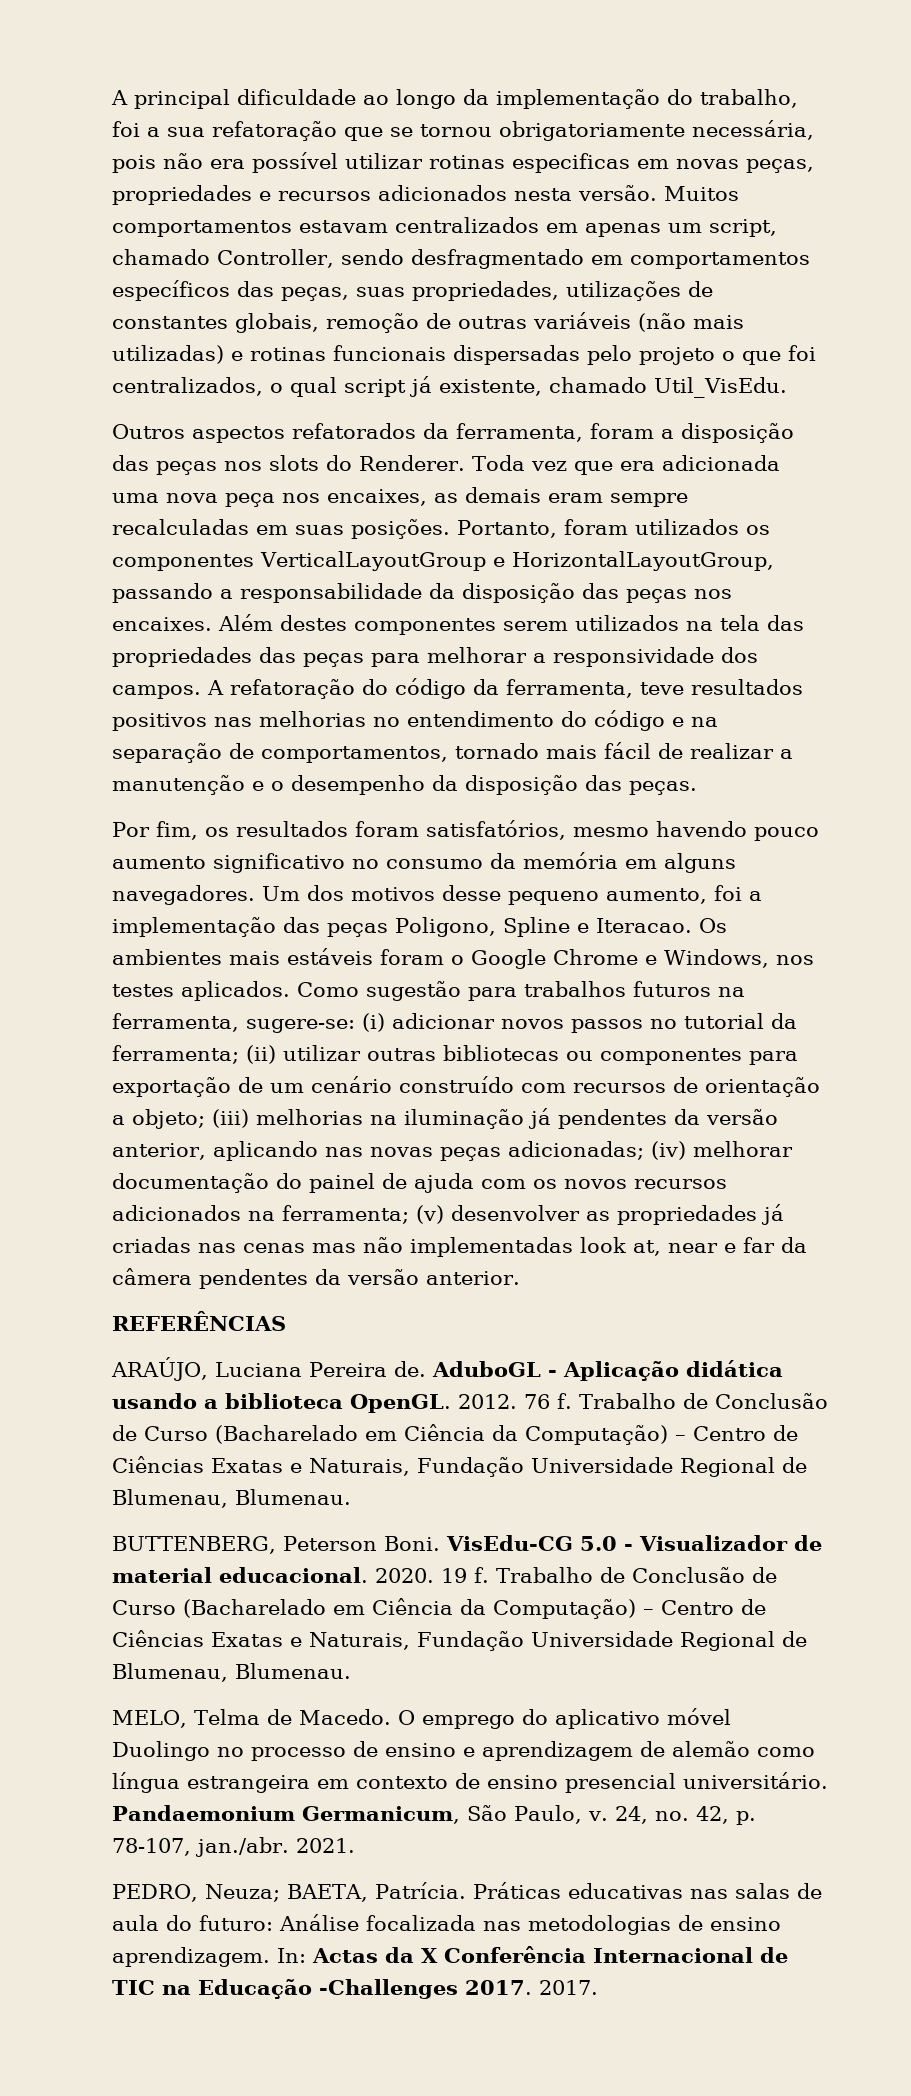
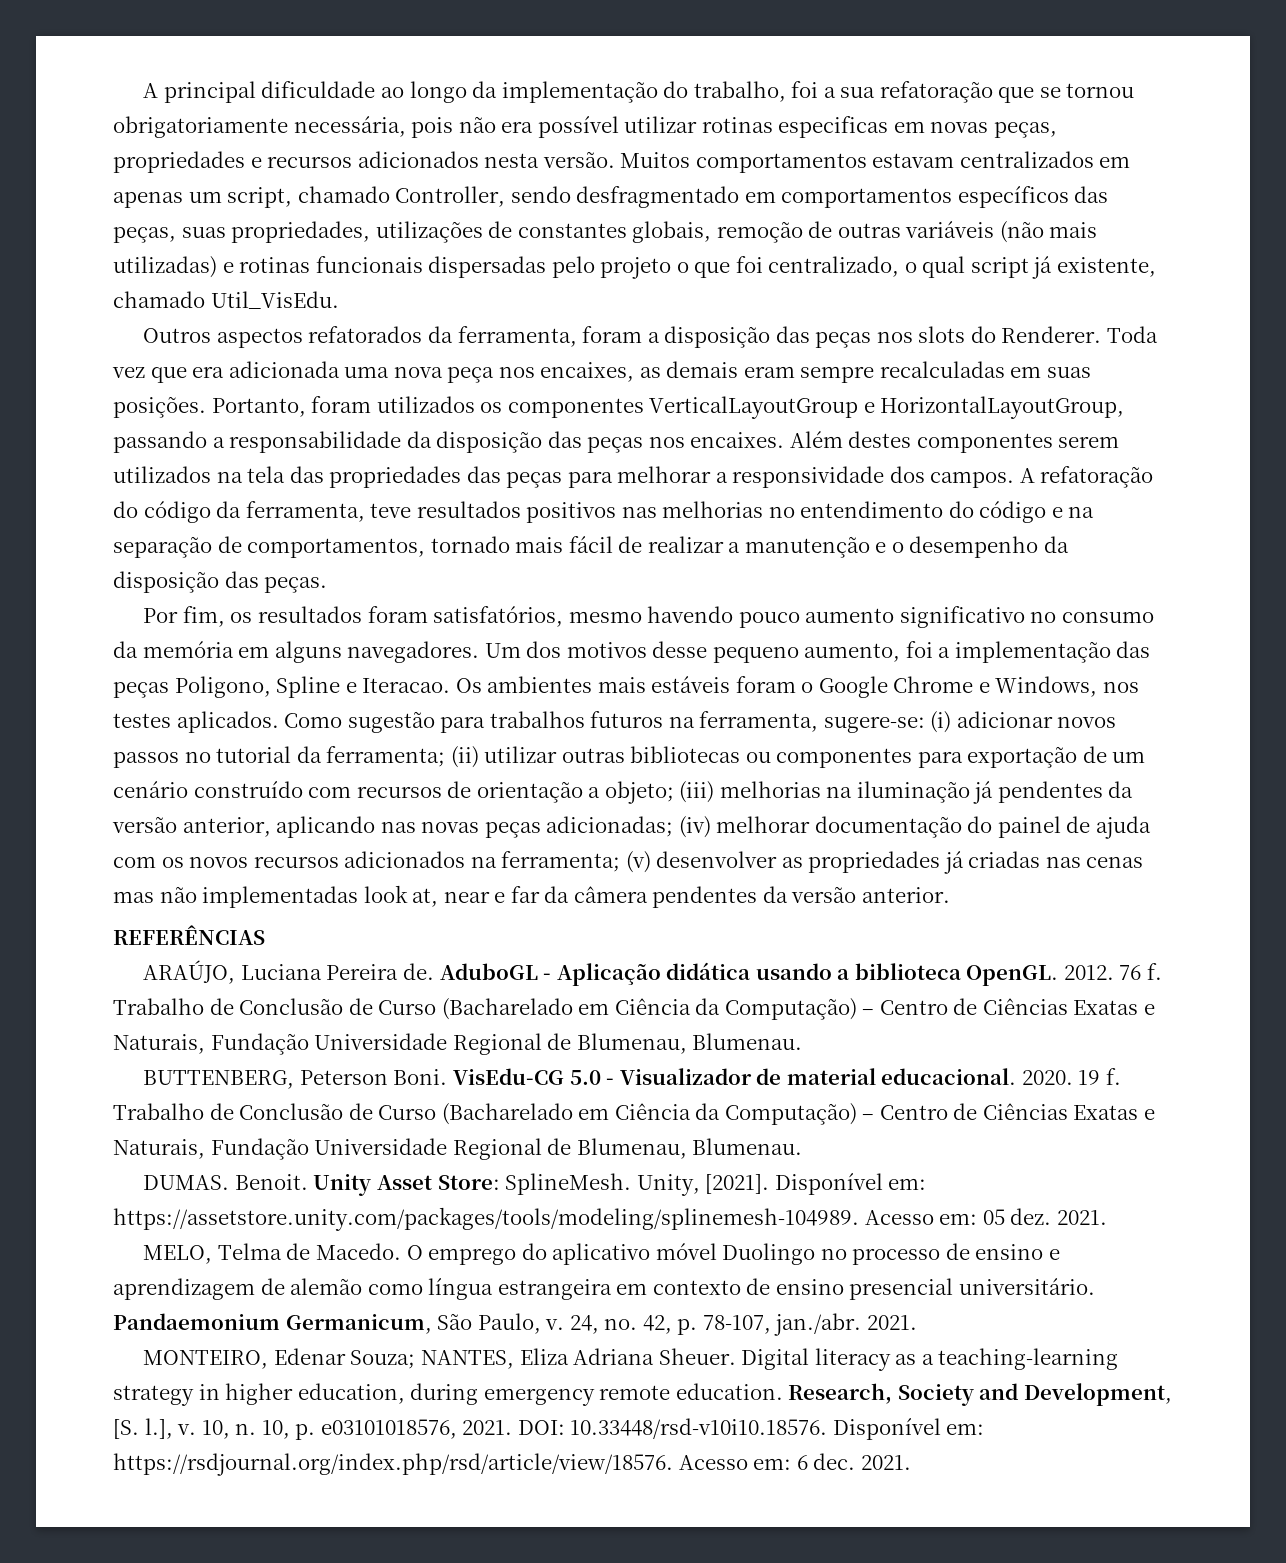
[112,377,263,396] centralizados, -> [768,256,900,277] centralizado,
(351, 1671) none -> [143,1173,927,1196] [113,1207,1107,1231] // DUMAS. Benoit. Unity Asset Store: SplineMesh. Unity, [2021]. Disponível em: https://assetstore.unity.com/packages/tools/modeling/splinemesh-104989. Acesso em: 05 dez. 2021.
[112,1882,822,1902] [112,1914,781,1935] [112,1946,788,1967] [112,1979,598,1999] PEDRO, Neuza; BAETA, Patrícia. Práticas educativas nas salas de aula do futuro: Análise focalizada nas metodologias de ensino aprendizagem. In: Actas da X Conferência Internacional de TIC na Educação -Challenges 2017. 2017. -> [143,1348,1119,1371] [113,1383,1172,1406] [113,1418,985,1440] [113,1453,911,1476] MONTEIRO, Edenar Souza; NANTES, Eliza Adriana Sheuer. Digital literacy as a teaching-learning strategy in higher education, during emergency remote education. Research, Society and Development, [S. l.], v. 10, n. 10, p. e03101018576, 2021. DOI: 10.33448/rsd-v10i10.18576. Disponível em: https://rsdjournal.org/index.php/rsd/article/view/18576. Acesso em: 6 dec. 2021.

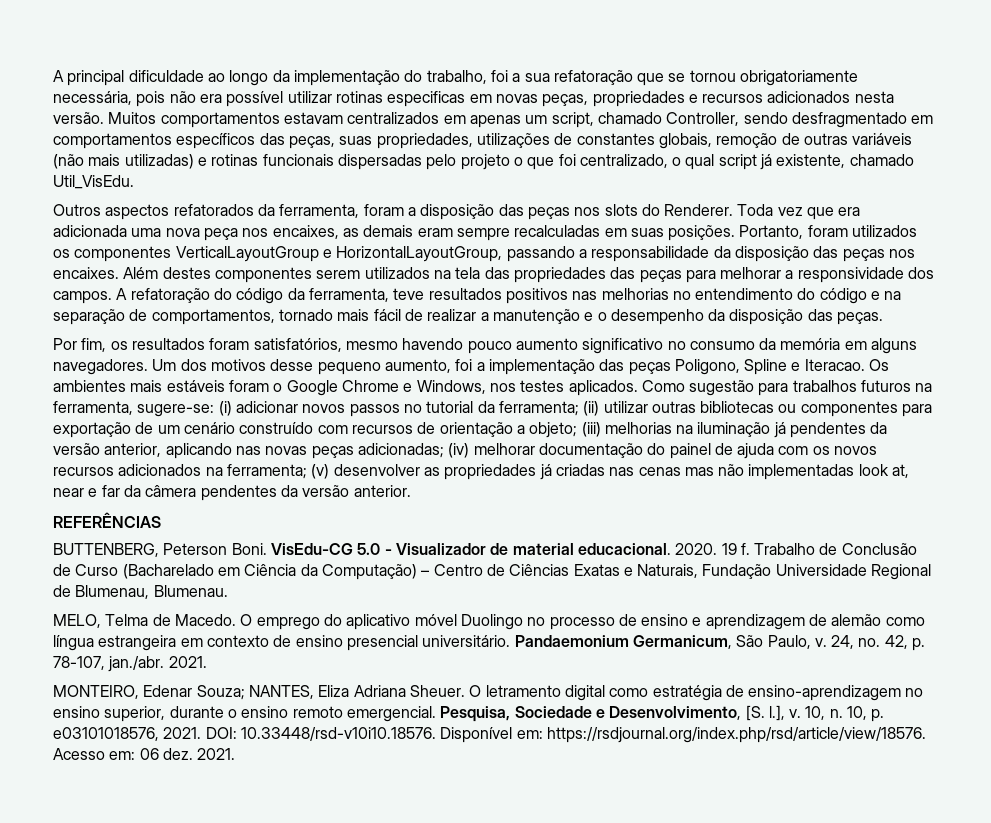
[143,960,1162,986] [113,998,1156,1020] [113,1033,803,1055] // ARAÚJO, Luciana Pereira de. AduboGL - Aplicação didática usando a biblioteca OpenGL. 2012. 76 f. Trabalho de Conclusão de Curso (Bacharelado em Ciência da Computação) – Centro de Ciências Exatas e Naturais, Fundação Universidade Regional de Blumenau, Blumenau. -> (161, 520) none
[143,1173,927,1196] [113,1207,1107,1231] // DUMAS. Benoit. Unity Asset Store: SplineMesh. Unity, [2021]. Disponível em: https://assetstore.unity.com/packages/tools/modeling/splinemesh-104989. Acesso em: 05 dez. 2021. -> (228, 591) none
[741,1348,1119,1371] [113,1383,1172,1406] Digital literacy as a teaching-learning strategy in higher education, during emergency remote education. Research, Society and Development, -> [469,685,924,701] [53,706,742,722] O letramento digital como estratégia de ensino-aprendizagem no ensino superior, durante o ensino remoto emergencial. Pesquisa, Sociedade e Desenvolvimento,
[796,1453,856,1470] 6 dec. -> [139,748,193,760] 06 dez.

